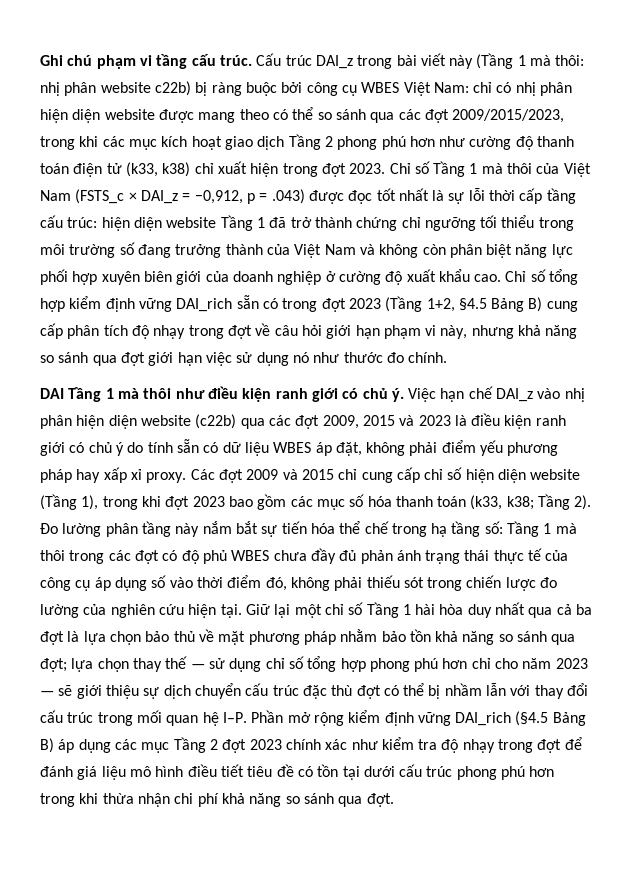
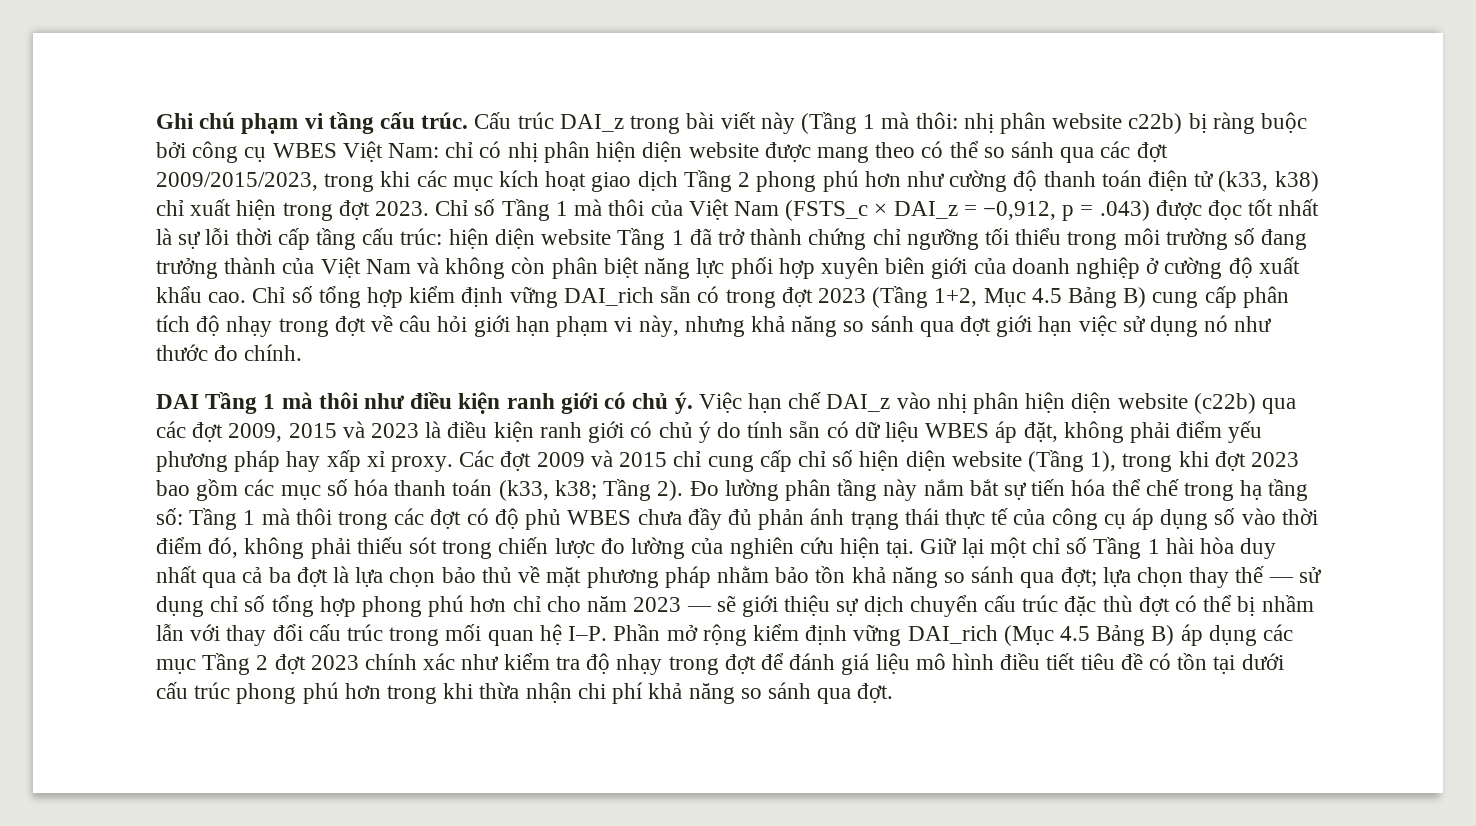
[458,298,487,311] §4.5 -> [983,288,1062,307] Mục 4.5
[515,711,549,726] (§4.5 -> [1003,625,1090,646] (Mục 4.5

